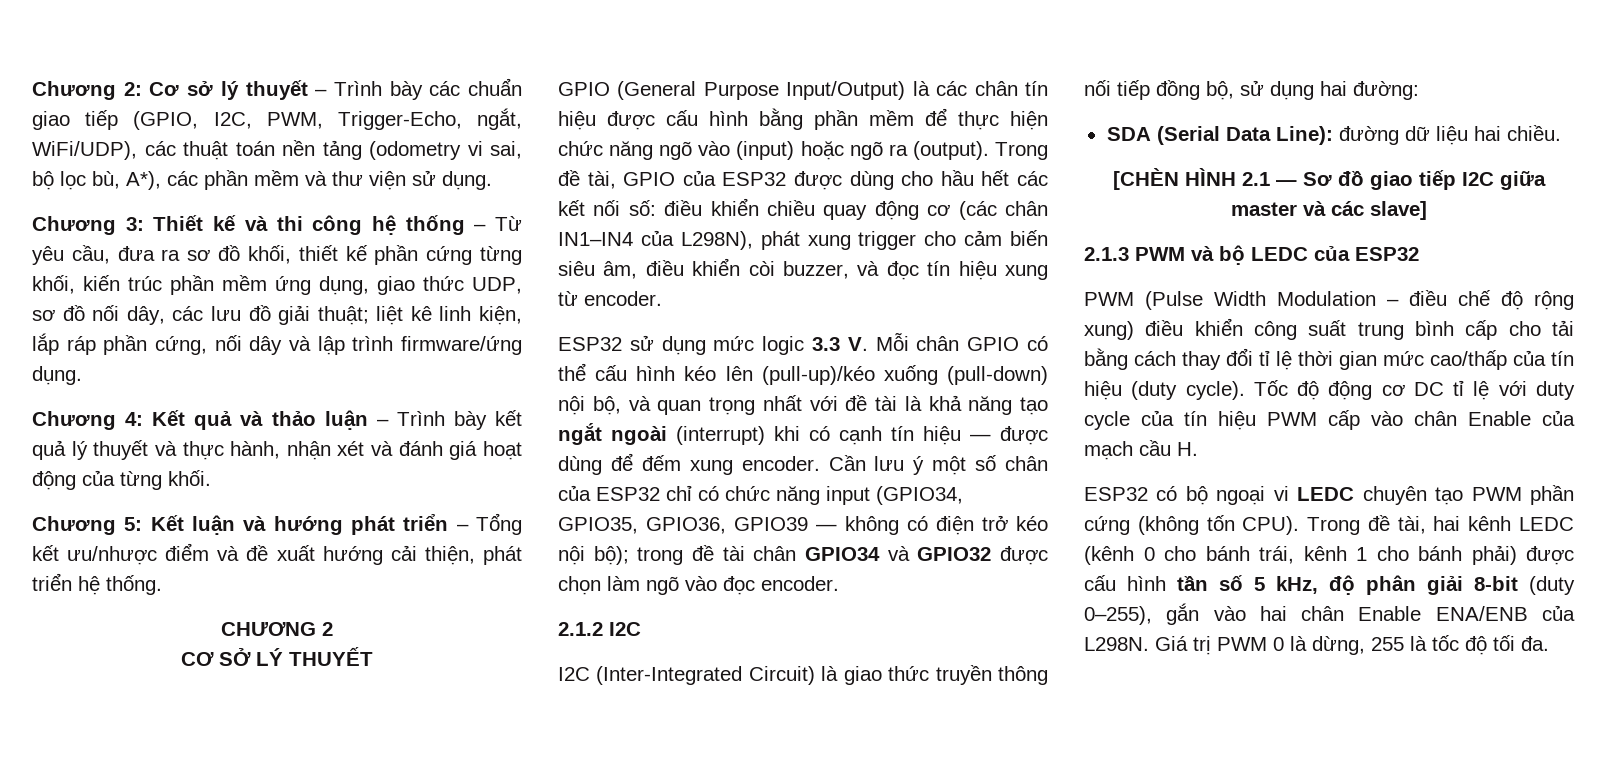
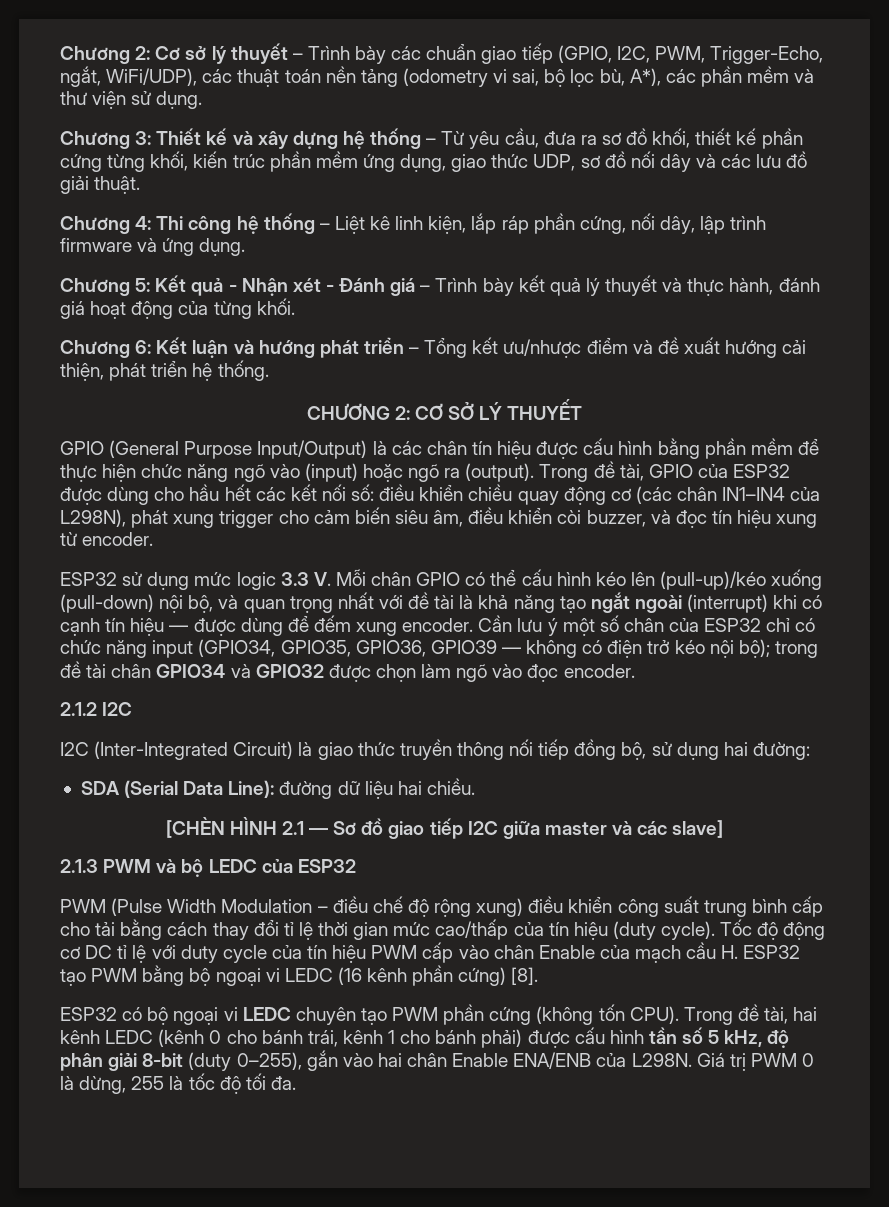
[276,215,363,235] thi công -> [257,131,338,149] xây dựng
[126,306,165,325] dây, -> [659,154,717,172] dây và
[317,306,404,325] thuật; liệt -> [94,176,141,194] [60,213,365,234] thuật. // Chương 4: Thi công hệ thống – Liệt
[249,336,522,355] [32,366,82,385] [32,411,144,430] dây và lập trình firmware/ứng dụng. // Chương 4: -> [660,216,767,234] [60,238,246,256] [60,278,151,296] dây, lập trình firmware và ứng dụng. // Chương 5:
[240,410,368,430] và thảo luận -> [228,278,416,296] - Nhận xét - Đánh giá
[286,441,394,460] nhận xét và -> (774, 286) none
[124,517,143,531] 5: -> [135,340,152,354] 6:
[322,622,333,636] 2 // -> [394,406,410,420] 2:
(1198, 449) none -> [743,945,801,959] [60,965,539,986] ESP32 tạo PWM bằng bộ ngoại vi LEDC (16 kênh phần cứng) [8].

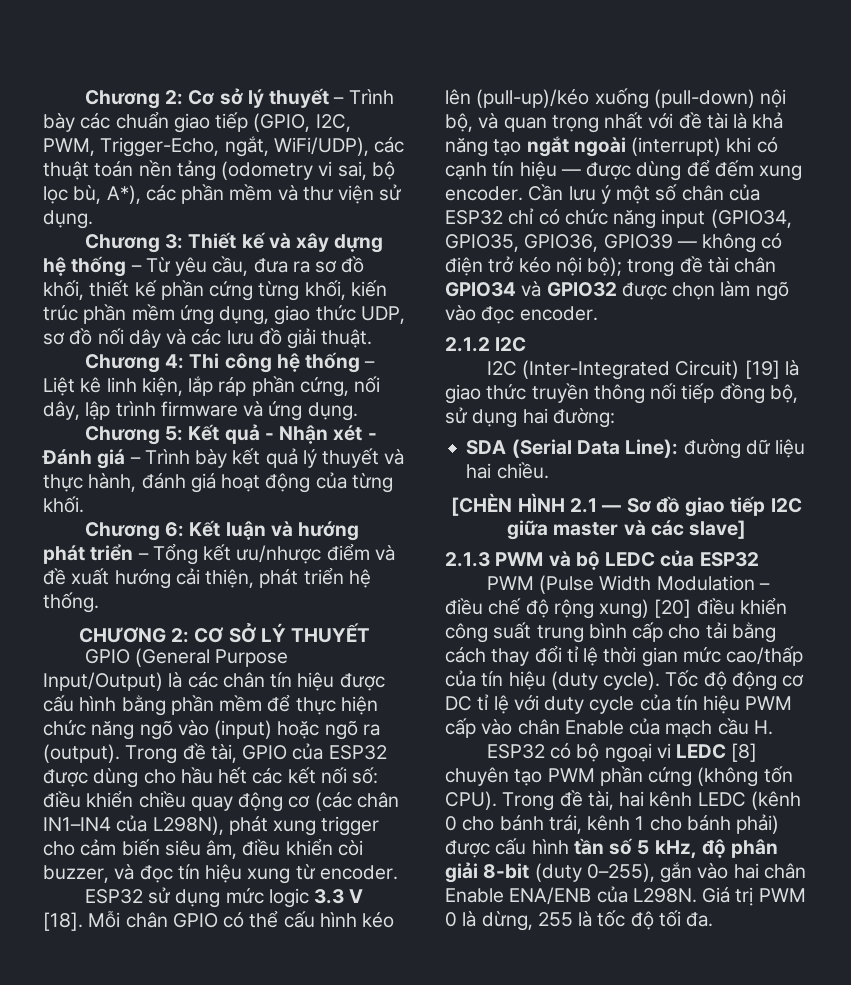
[313,572,331,586] V. -> [349,889,364,903] [43,912,83,931] V [18].
(294, 750) none -> [744,360,780,379] [19]
(524, 907) none -> [654,599,692,618] [20]
[743,945,801,959] [60,965,539,986] ESP32 tạo PWM bằng bộ ngoại vi LEDC (16 kênh phần cứng) [8]. -> (773, 727) none
(291, 1014) none -> [731,743,758,762] [8]

